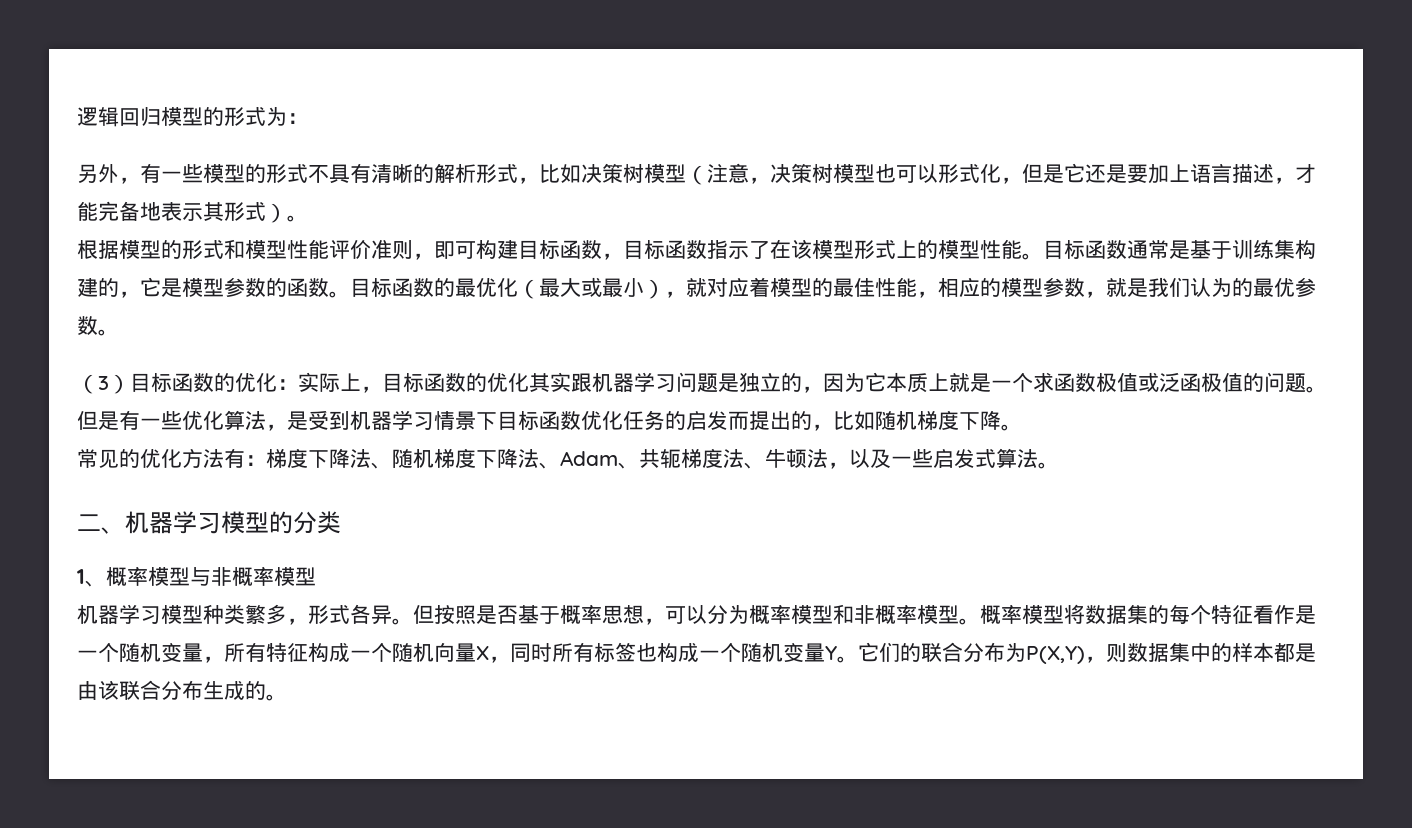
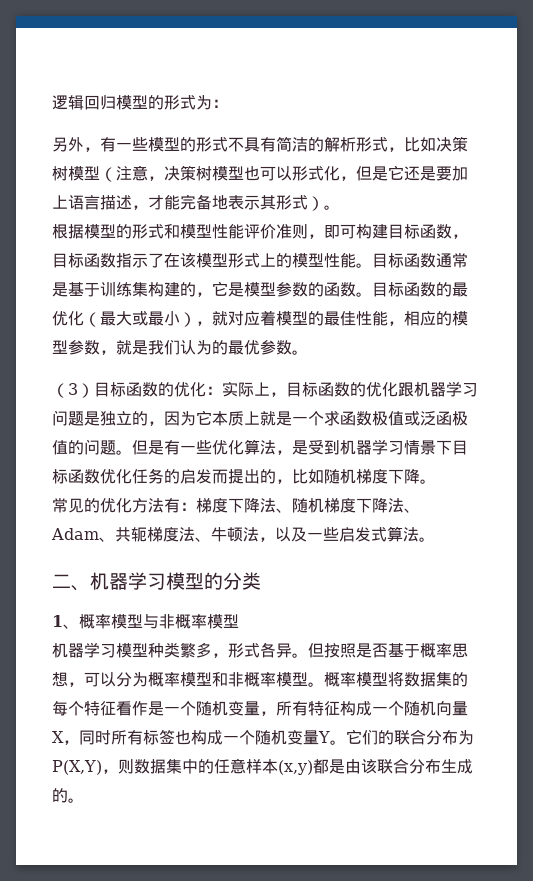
[371,164,413,183] 清晰 -> [276,136,308,152] 简洁
[529,372,571,392] 其实 -> (398, 389) none
[1232,642,1274,662] 样本 -> [214,758,313,775] 任意样本(x,y)

